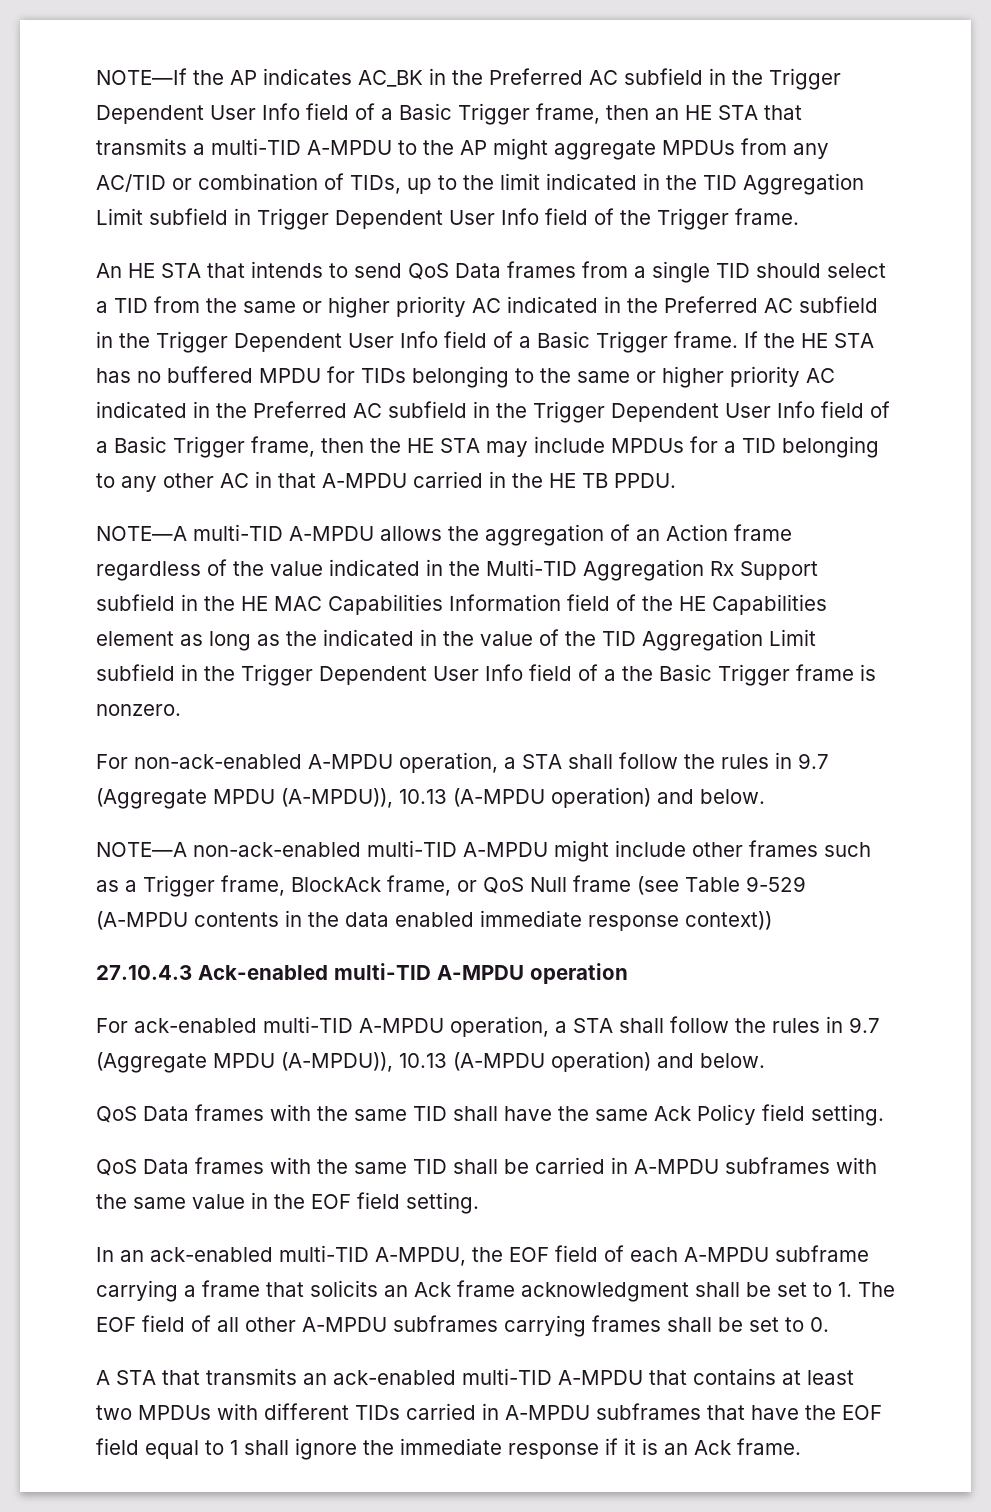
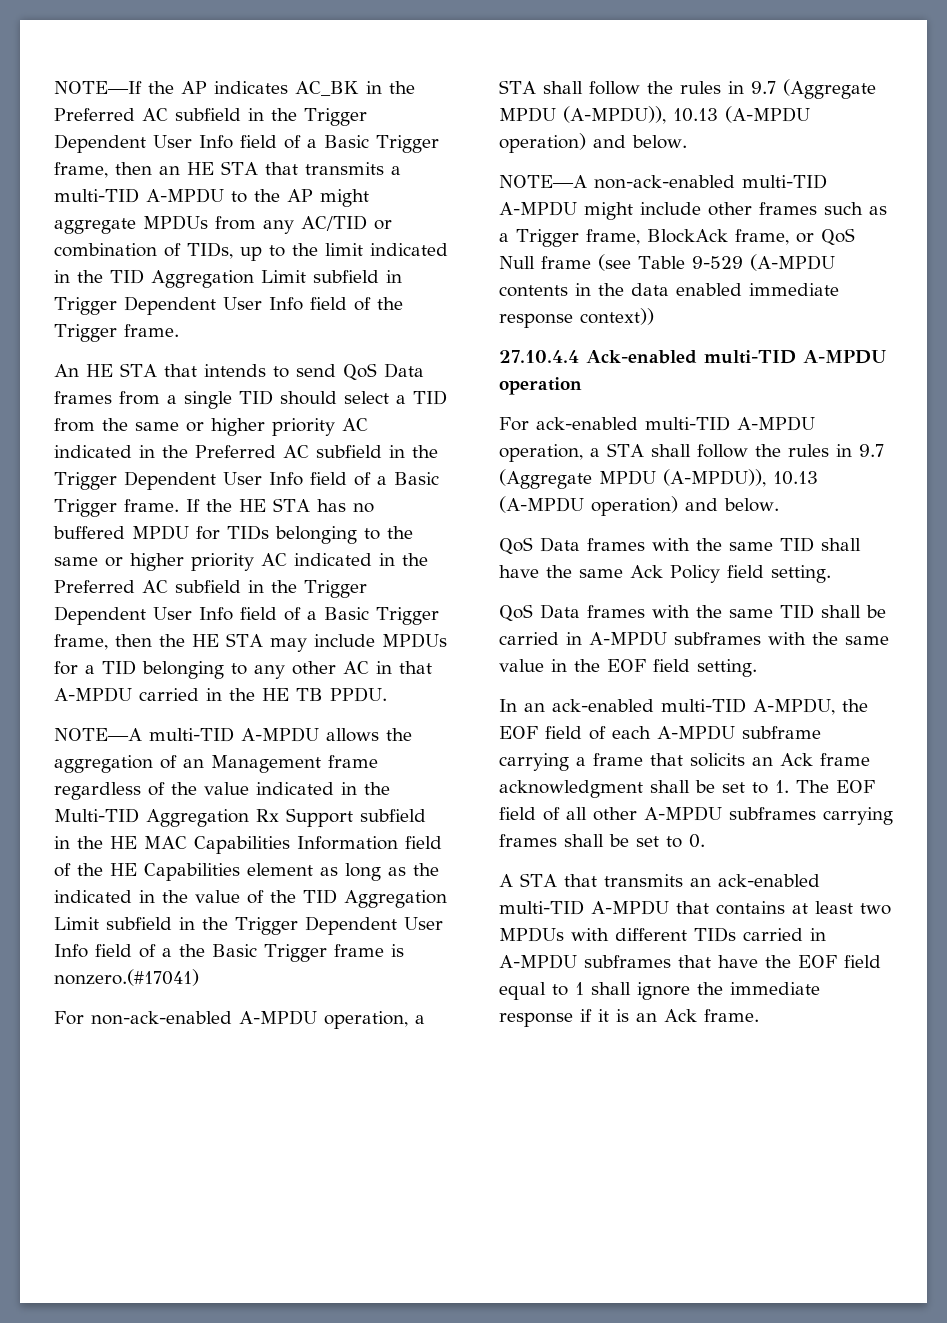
[666,524,728,541] Action -> [211,755,321,773] Management
[96,704,181,716] nonzero. -> [54,969,199,986] nonzero.(#17041)
[96,965,192,980] 27.10.4.3 -> [499,350,579,363] 27.10.4.4

